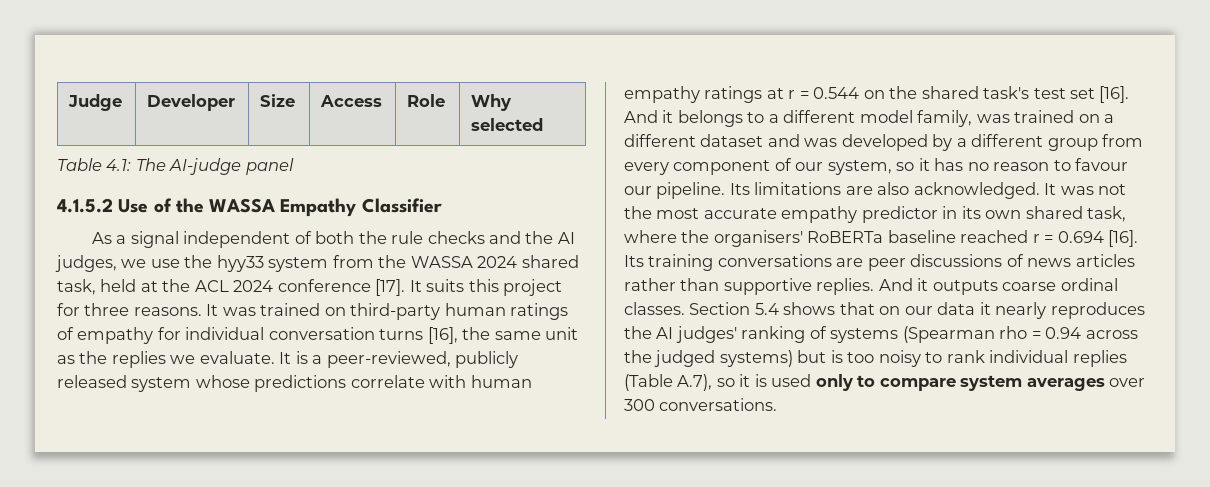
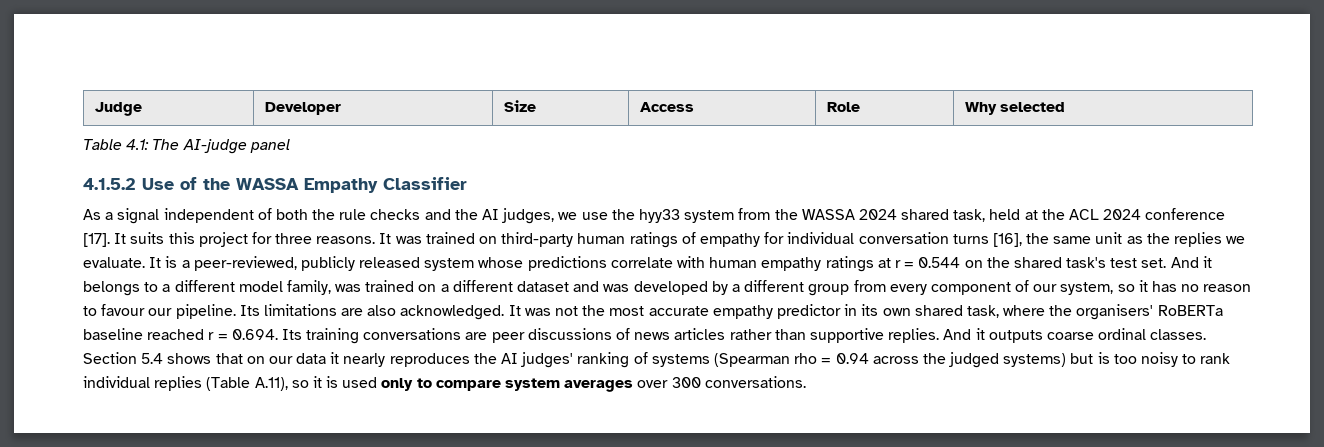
[1070,86,1130,103] set [16]. -> [1141,258,1167,268] set.
[1057,230,1139,247] 0.694 [16]. -> [231,329,278,340] 0.694.
[677,374,713,391] A.7), -> [254,377,288,391] A.11),

